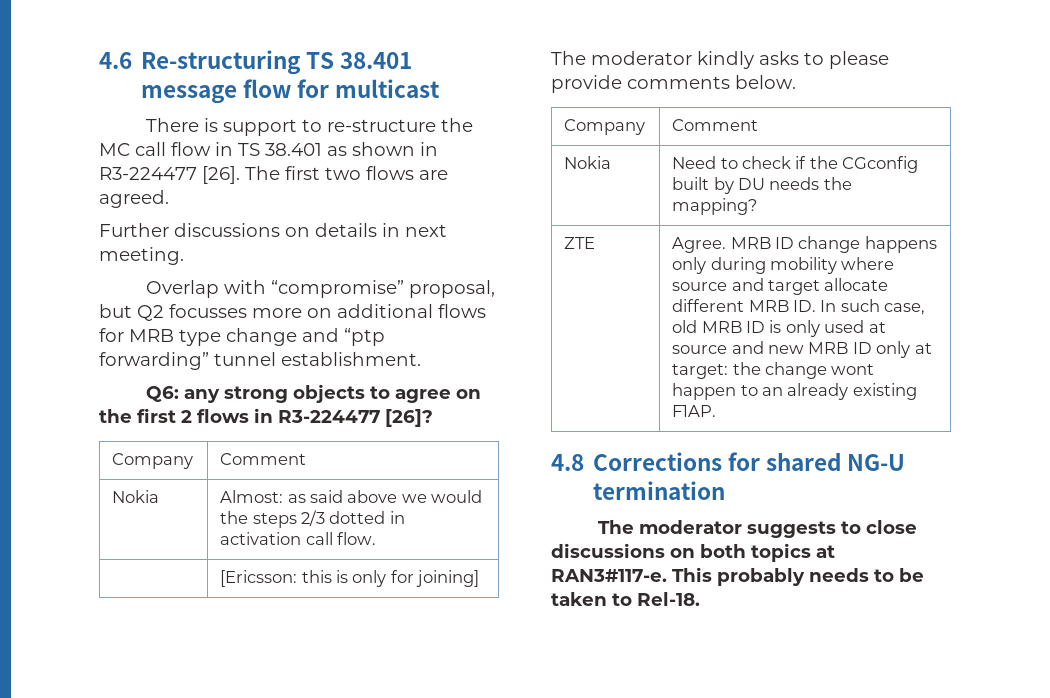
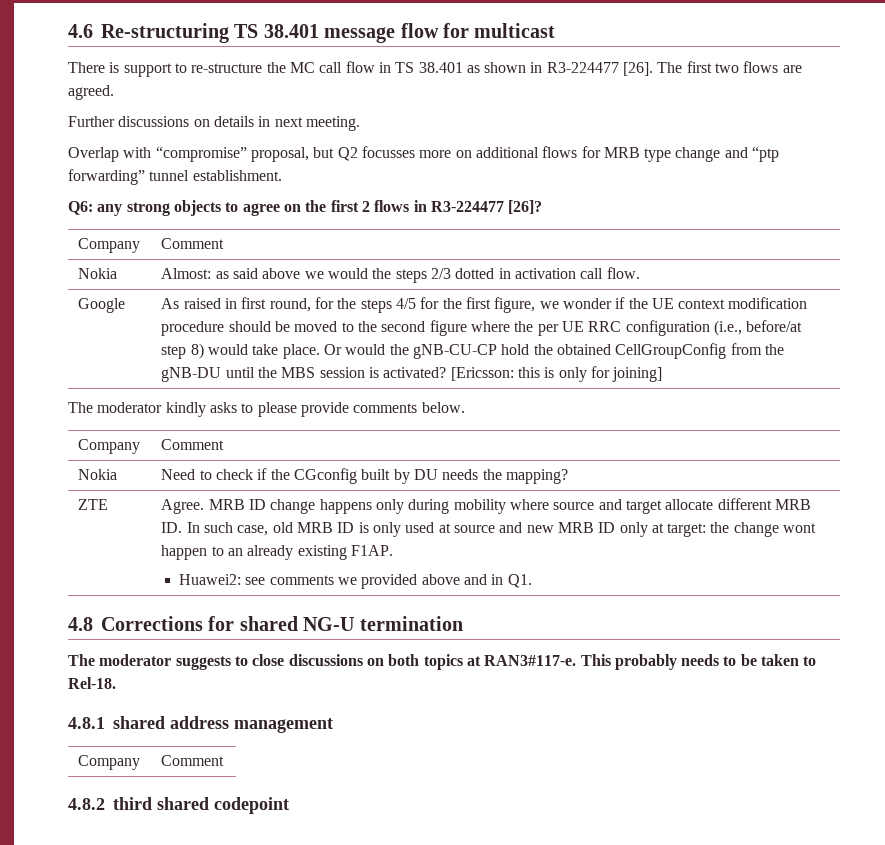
(377, 538) | -> [78,298,126,313] [161,297,808,313] [161,320,803,336] [161,343,784,359] [161,367,447,382] Google | As raised in first round, for the steps 4/5 for the first figure, we wonder if the UE context modification procedure should be moved to the second figure where the per UE RRC configuration (i.e., before/at step 8) would take place. Or would the gNB-CU-CP hold the obtained CellGroupConfig from the gNB-DU until the MBS session is activated?
(717, 411) none -> [179,574,532,589] // Huawei2: see comments we provided above and in Q1.
(700, 599) none -> [68,716,333,733] [78,755,141,770] [161,755,225,766] [68,797,289,814] // 4.8.1 shared address management // Company | Comment // 4.8.2 third shared codepoint

